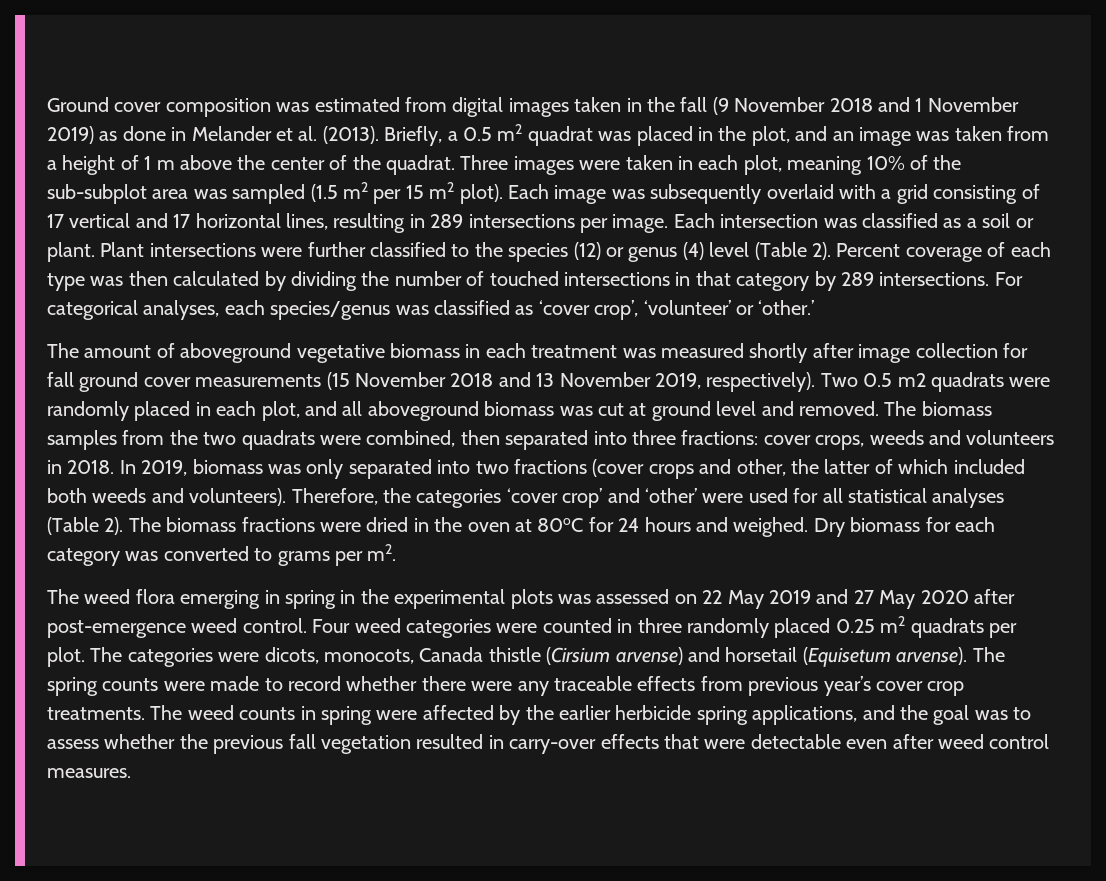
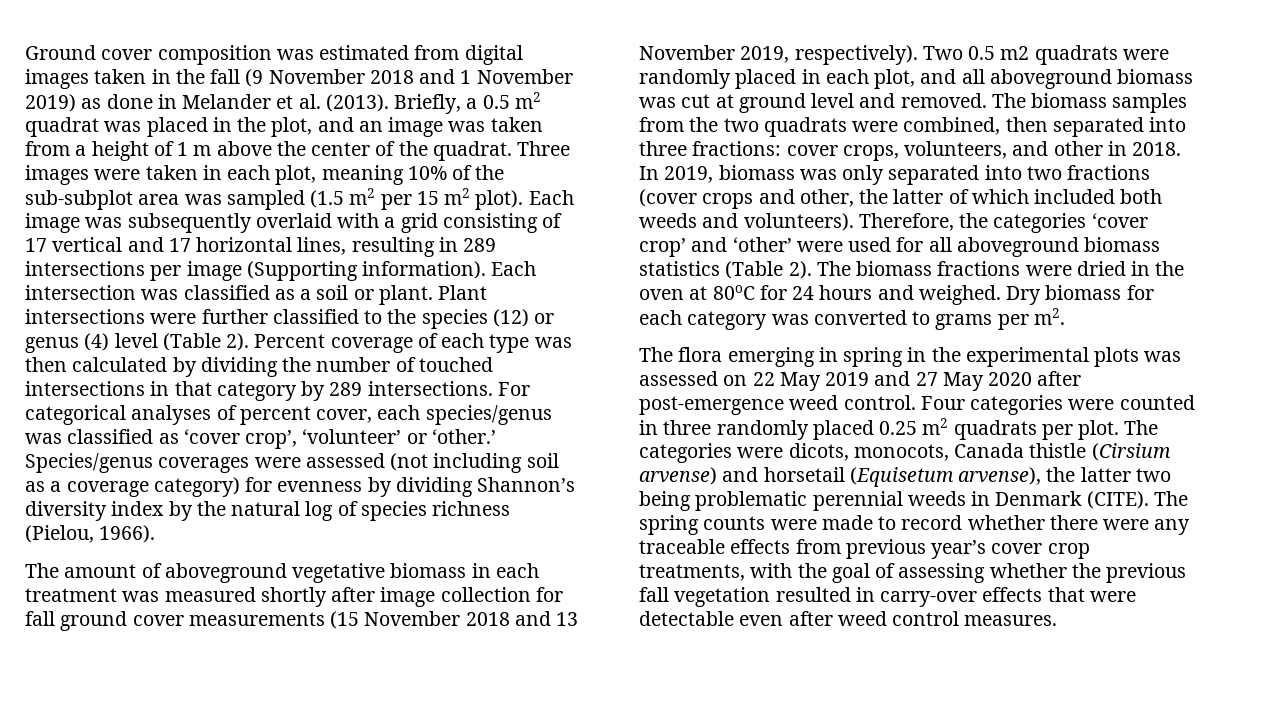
[612,214,669,233] image. -> [186,261,487,281] image (Supporting information).
[143,300,220,320] analyses, -> [131,405,373,425] analyses of percent cover,
(815, 307) none -> [25,453,559,473] [25,477,576,497] [25,501,511,521] [25,525,156,543] Species/genus coverages were assessed (not including soil as a coverage category) for evenness by dividing Shannon’s diversity index by the natural log of species richness (Pielou, 1966).
[869,430,1055,445] weeds and volunteers -> [904,141,1103,159] volunteers, and other
[847,488,1005,508] statistical analyses -> [956,237,1161,257] [639,261,720,276] aboveground biomass statistics
[84,589,131,604] weed -> (673, 354) none
[354,618,401,633] weed -> (965, 403) none
[896,647,968,665] arvense). -> [958,467,1171,485] [639,491,1149,511] arvense), the latter two being problematic perennial weeds in Denmark (CITE).
[47,705,1032,725] [47,739,99,749] treatments. The weed counts in spring were affected by the earlier herbicide spring applications, and the goal was to assess -> [639,563,986,583] treatments, with the goal of assessing

